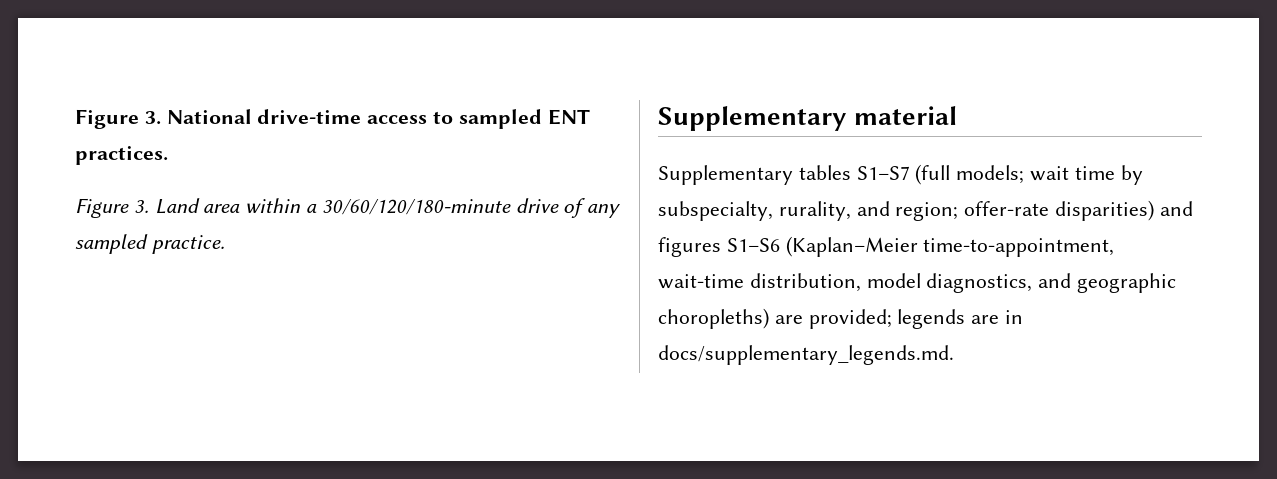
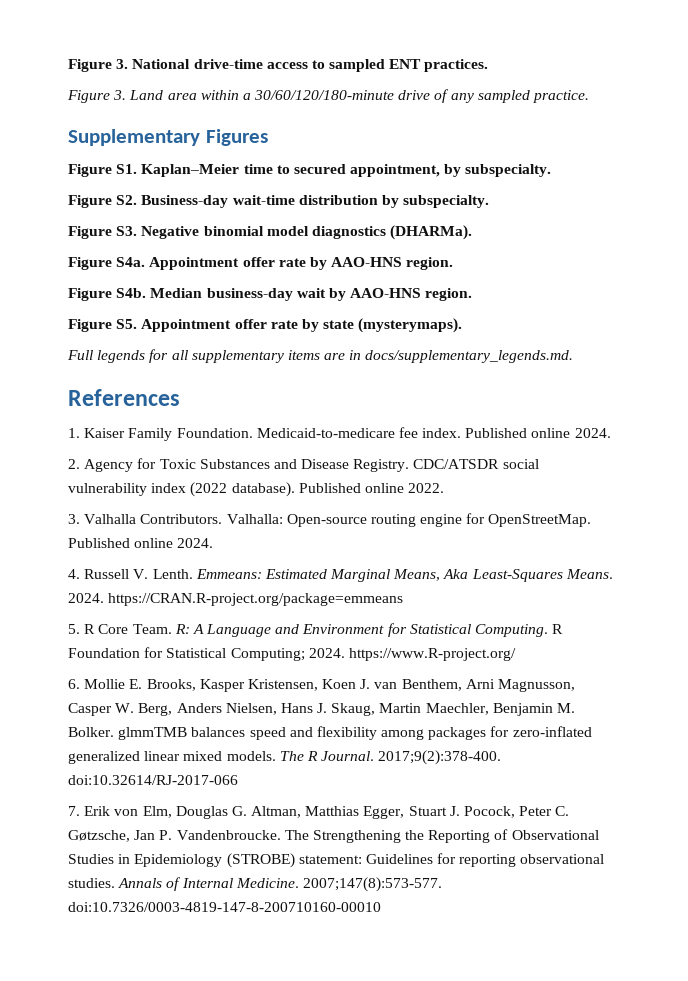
[854,106,958,125] [658,164,1143,185] [658,200,1193,221] [658,236,1115,257] [658,273,1177,293] [658,308,1024,329] [658,345,954,365] material // Supplementary tables S1–S7 (full models; wait time by subspecialty, rurality, and region; offer-rate disparities) and figures S1–S6 (Kaplan–Meier time-to-appointment, wait-time distribution, model diagnostics, and geographic choropleths) are provided; legends are in docs/supplementary_legends.md. -> [205,129,268,146] [68,164,552,177] [68,195,490,208] [68,225,473,240] [68,257,454,270] [68,288,473,301] [68,318,463,333] [67,349,574,363] [68,389,180,406] [68,427,611,441] [68,458,539,472] [68,482,445,497] [68,513,592,527] [68,538,214,548] [68,569,613,582] [68,593,404,606] [68,623,564,637] [68,647,516,661] [68,679,576,692] [68,703,576,716] [68,726,592,740] [68,750,502,765] [68,775,238,785] [68,806,570,819] [68,829,599,843] [68,853,605,868] [68,877,442,892] [68,902,381,912] Figures // Figure S1. Kaplan–Meier time to secured appointment, by subspecialty. // Figure S2. Business-day wait-time distribution by subspecialty. // Figure S3. Negative binomial model diagnostics (DHARMa). // Figure S4a. Appointment offer rate by AAO-HNS region. // Figure S4b. Median business-day wait by AAO-HNS region. // Figure S5. Appointment offer rate by state (mysterymaps). // Full legends for all supplementary items are in docs/supplementary_legends.md. // References // 1. Kaiser Family Foundation. Medicaid-to-medicare fee index. Published online 2024. // 2. Agency for Toxic Substances and Disease Registry. CDC/ATSDR social vulnerability index (2022 database). Published online 2022. // 3. Valhalla Contributors. Valhalla: Open-source routing engine for OpenStreetMap. Published online 2024. // 4. Russell V. Lenth. Emmeans: Estimated Marginal Means, Aka Least-Squares Means. 2024. https://CRAN.R-project.org/package=emmeans // 5. R Core Team. R: A Language and Environment for Statistical Computing. R Foundation for Statistical Computing; 2024. https://www.R-project.org/ // 6. Mollie E. Brooks, Kasper Kristensen, Koen J. van Benthem, Arni Magnusson, Casper W. Berg, Anders Nielsen, Hans J. Skaug, Martin Maechler, Benjamin M. Bolker. glmmTMB balances speed and flexibility among packages for zero-inflated generalized linear mixed models. The R Journal. 2017;9(2):378-400. doi:10.32614/RJ-2017-066 // 7. Erik von Elm, Douglas G. Altman, Matthias Egger, Stuart J. Pocock, Peter C. Gøtzsche, Jan P. Vandenbroucke. The Strengthening the Reporting of Observational Studies in Epidemiology (STROBE) statement: Guidelines for reporting observational studies. Annals of Internal Medicine. 2007;147(8):573-577. doi:10.7326/0003-4819-147-8-200710160-00010

